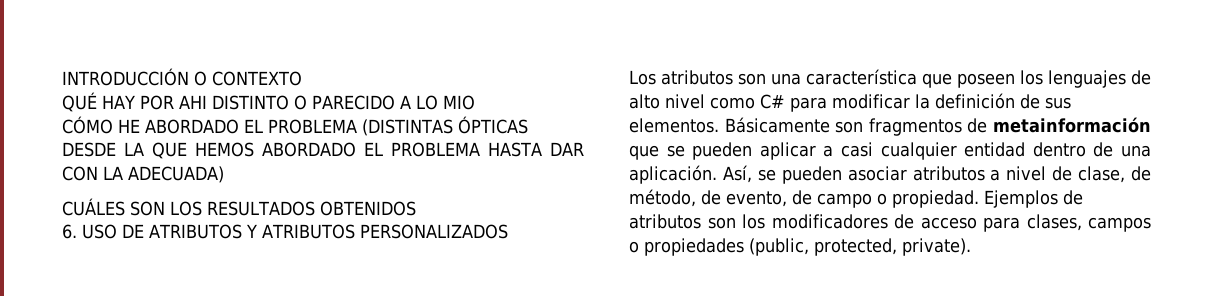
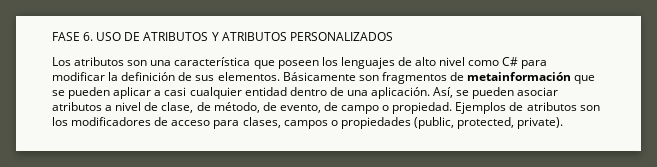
[62,68,302,86] [62,92,475,112] [62,116,528,136] [62,142,584,159] [62,166,224,183] [62,198,416,216] INTRODUCCIÓN O CONTEXTO // QUÉ HAY POR AHI DISTINTO O PARECIDO A LO MIO // CÓMO HE ABORDADO EL PROBLEMA (DISTINTAS ÓPTICAS DESDE LA QUE HEMOS ABORDADO EL PROBLEMA HASTA DAR CON LA ADECUADA) // CUÁLES SON LOS RESULTADOS OBTENIDOS // -> [52,32,80,41] FASE

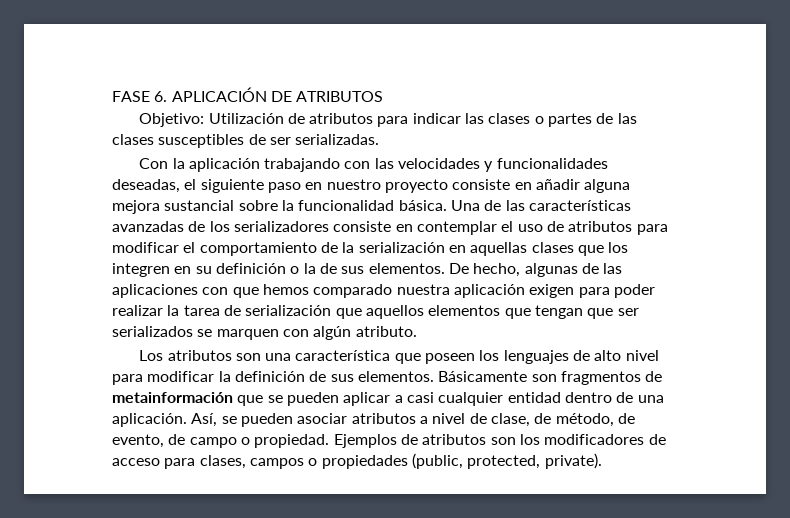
[96,32,122,41] USO -> [171,87,267,102] APLICACIÓN
[211,32,393,41] Y ATRIBUTOS PERSONALIZADOS -> [139,113,637,127] [112,134,380,148] [139,158,608,172] [112,179,631,193] [112,200,631,214] [112,221,668,235] [112,242,629,256] [112,263,623,277] [112,284,655,298] [112,305,639,319] [112,326,417,340] // Objetivo: Utilización de atributos para indicar las clases o partes de las clases susceptibles de ser serializadas. // Con la aplicación trabajando con las velocidades y funcionalidades deseadas, el siguiente paso en nuestro proyecto consiste en añadir alguna mejora sustancial sobre la funcionalidad básica. Una de las características avanzadas de los serializadores consiste en contemplar el uso de atributos para modificar el comportamiento de la serialización en aquellas clases que los integren en su definición o la de sus elementos. De hecho, algunas de las aplicaciones con que hemos comparado nuestra aplicación exigen para poder realizar la tarea de serialización que aquellos elementos que tengan que ser serializados se marquen con algún atributo.
[468,57,519,66] como C# -> (659, 355) none

